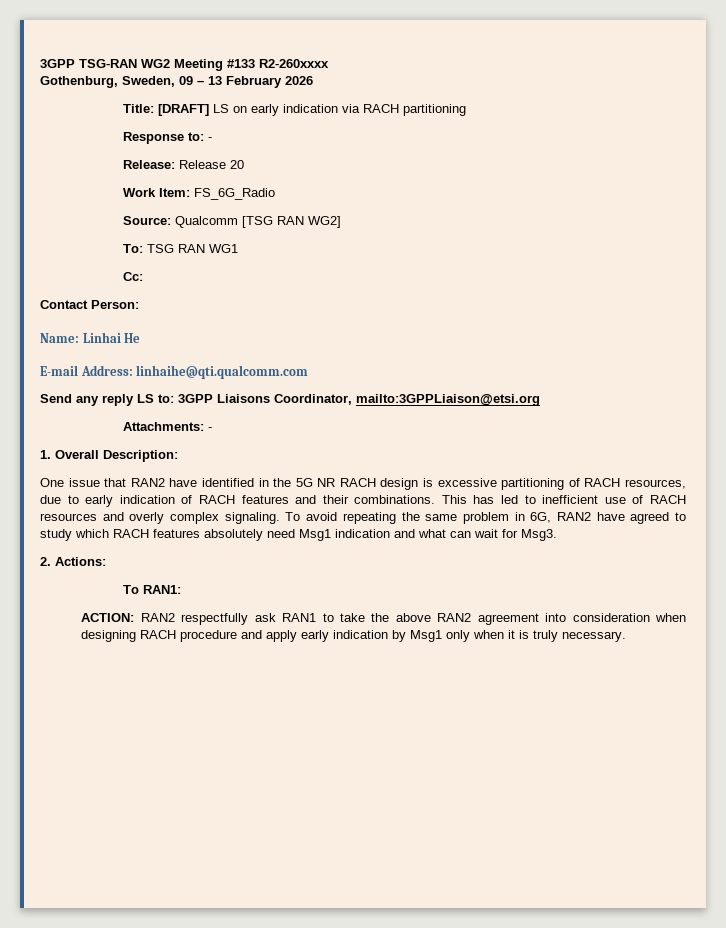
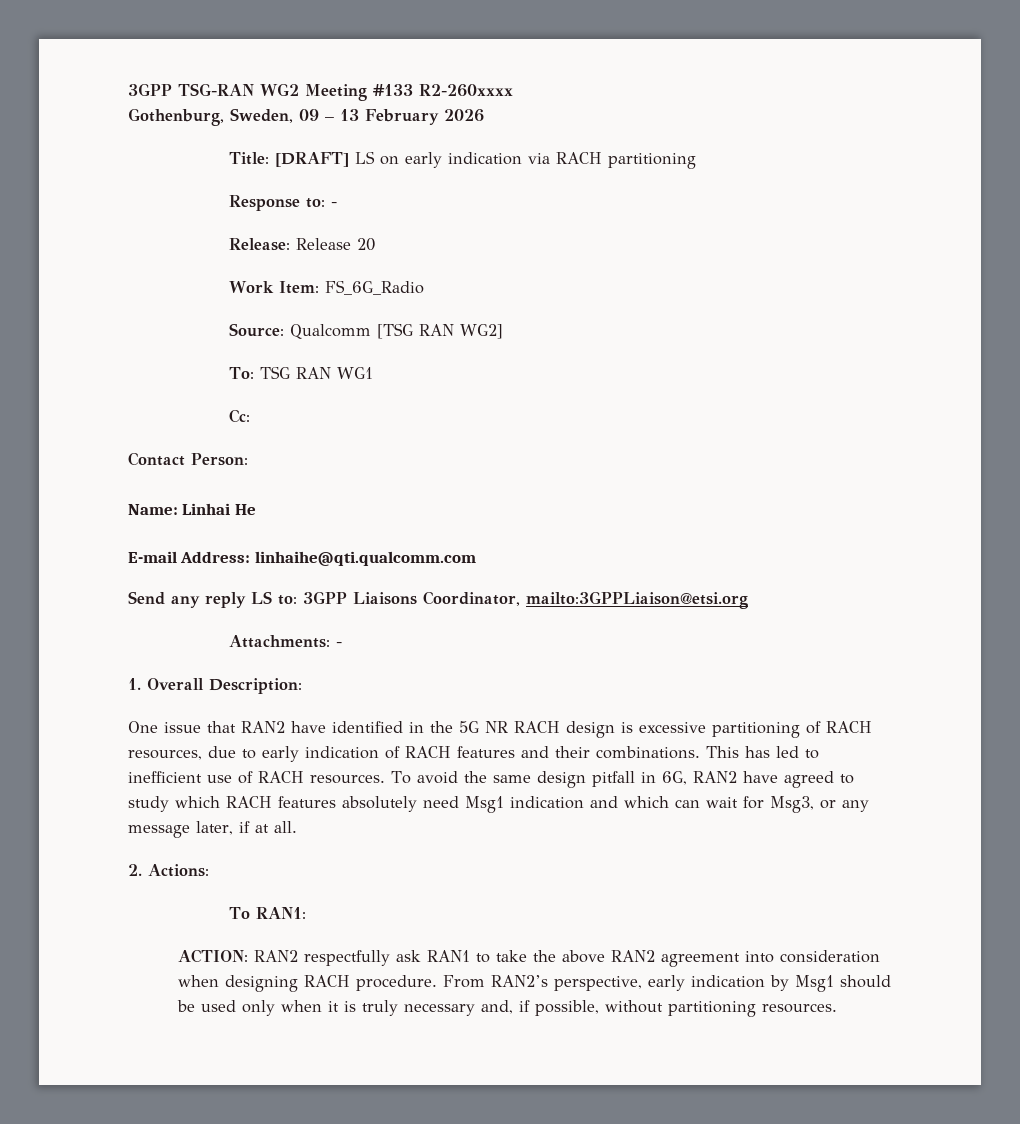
[40,512,280,524] resources and overly complex signaling. -> [310,774,385,784] resources.
[342,512,396,524] repeating -> (458, 777) none
[462,512,509,524] problem -> [536,771,635,788] design pitfall
[418,529,446,538] what -> [624,796,669,808] which
[521,529,557,541] Msg3. -> [770,796,869,813] [128,821,297,838] Msg3, or any message later, if at all.
[180,630,298,642] procedure and apply -> [356,975,643,991] procedure. From RAN2’s perspective,
(443, 636) none -> [840,975,892,988] [177,1000,237,1012] should be used
[562,631,627,642] necessary. -> [404,1000,838,1017] necessary and, if possible, without partitioning resources.

